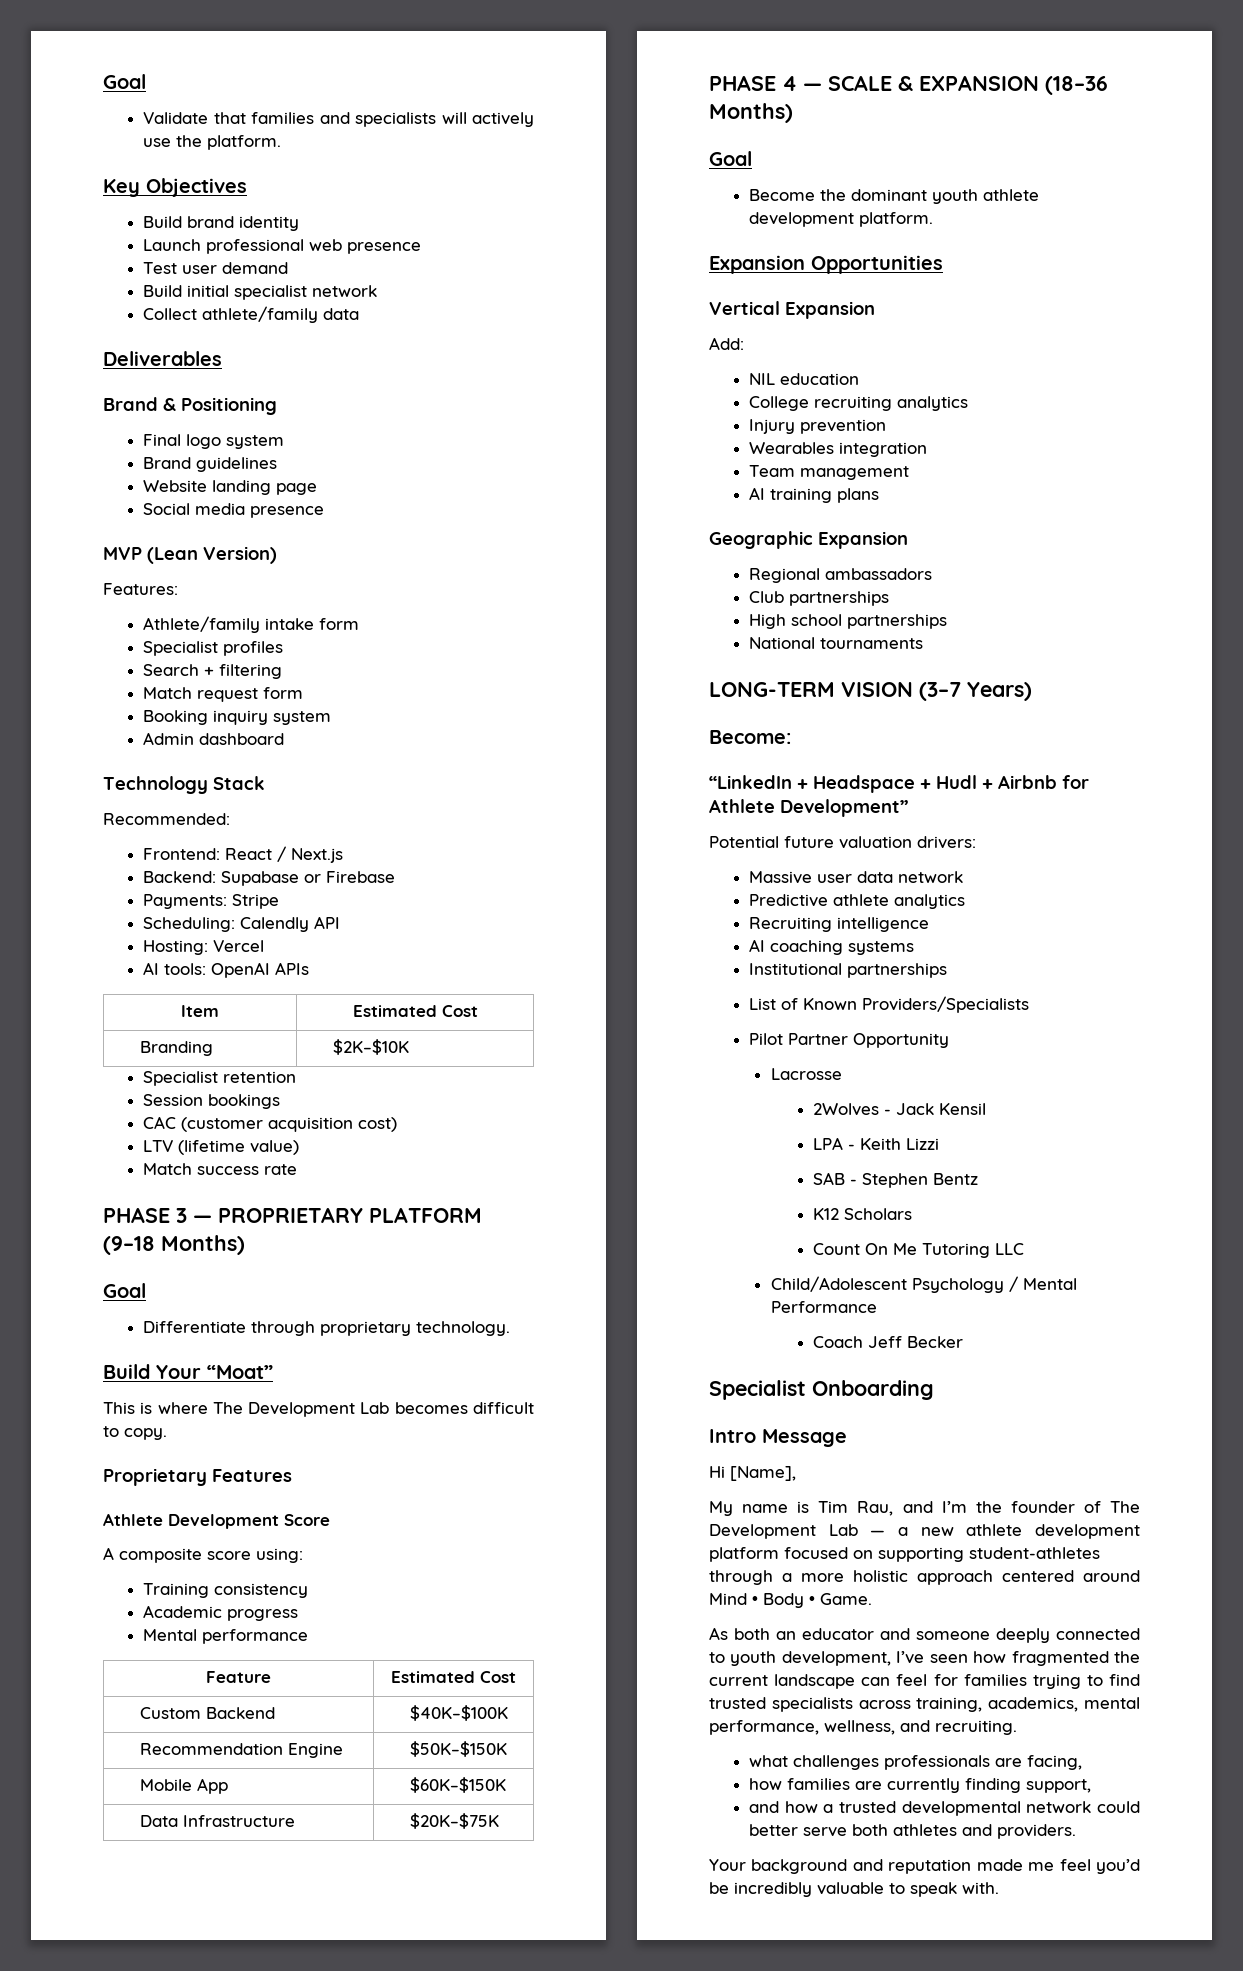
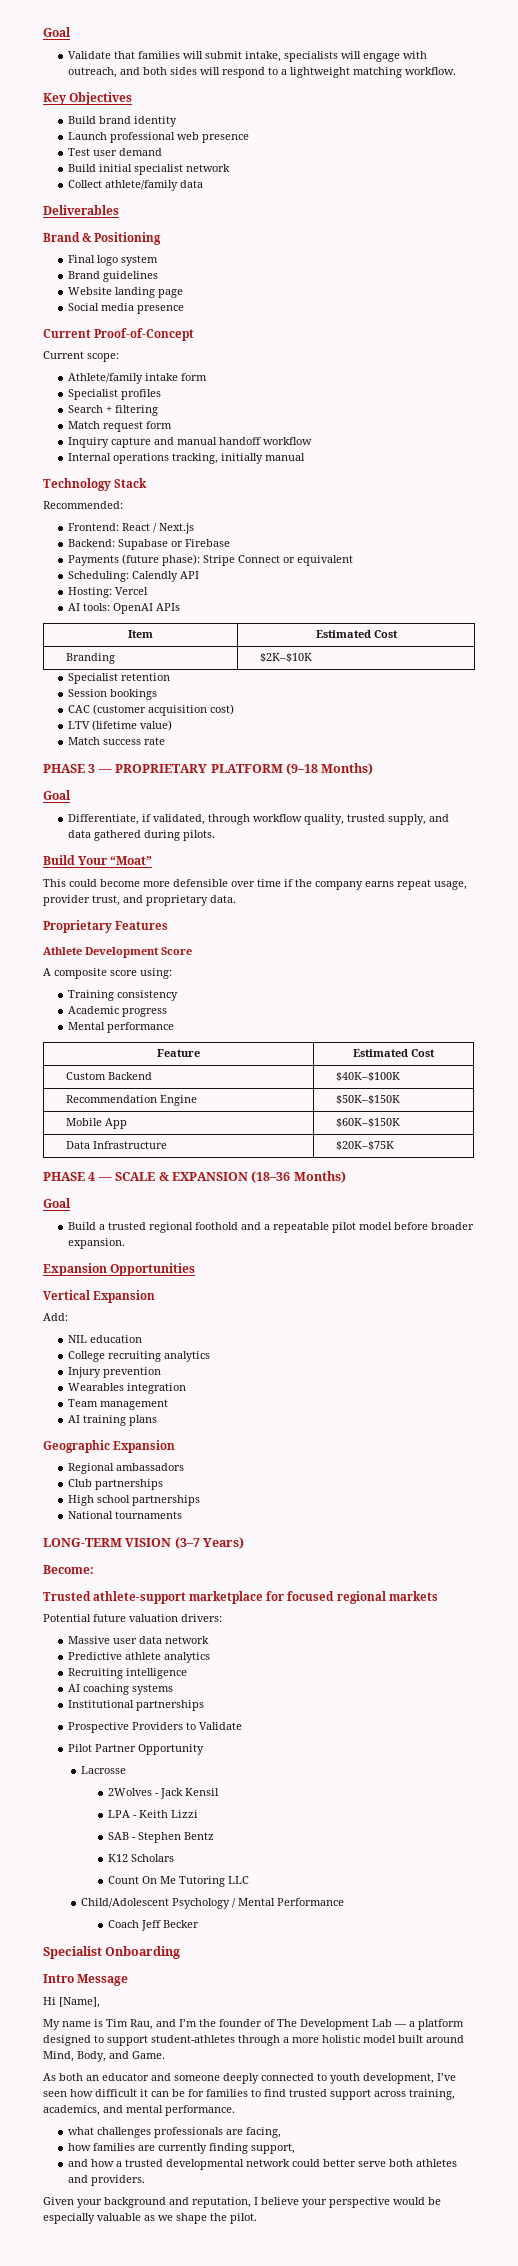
[319,112,534,127] [143,135,282,150] and specialists will actively use the platform. -> [183,51,428,62] [68,67,457,78] will submit intake, specialists will engage with outreach, and both sides will respond to a lightweight matching workflow.
[103,546,277,564] [103,583,178,595] MVP (Lean Version) // Features: -> [43,328,195,341] [43,351,119,362] Current Proof-of-Concept // Current scope:
[143,710,332,725] [143,732,285,745] Booking inquiry system // Admin dashboard -> [68,437,313,448] [68,453,306,464] Inquiry capture and manual handoff workflow // Internal operations tracking, initially manual
[143,894,280,909] Payments: Stripe -> [68,554,354,566] Payments (future phase): Stripe Connect or equivalent
[143,1321,511,1336] [103,1364,273,1379] [103,1402,534,1417] [103,1426,167,1440] Differentiate through proprietary technology. // Build Your “Moat” // This is where The Development Lab becomes difficult to copy. -> [68,814,450,825] [68,830,216,841] [43,855,153,865] [43,879,467,890] [43,895,236,906] Differentiate, if validated, through workflow quality, trusted supply, and data gathered during pilots. // Build Your “Moat” // This could become more defensible over time if the company earns repeat usage, provider trust, and proprietary data.
[749,189,1040,204] [749,212,934,227] Become the dominant youth athlete development platform. -> [68,1222,475,1233] [68,1238,126,1249] Build a trusted regional foothold and a repeatable pilot model before broader expansion.
[709,775,1089,793] [709,799,908,817] “LinkedIn + Headspace + Hudl + Airbnb for Athlete Development” -> [43,1591,438,1604] Trusted athlete-support marketplace for focused regional markets
[749,996,1030,1013] List of Known Providers/Specialists -> [68,1722,243,1733] Prospective Providers to Validate
[920,1524,1140,1539] [709,1547,964,1562] new athlete development platform focused on supporting -> [418,2019,464,2030] [43,2035,148,2046] platform designed to support
[917,1570,1140,1585] [709,1593,815,1608] approach centered around Mind • Body • -> [363,2035,464,2043] [43,2051,129,2062] model built around Mind, Body, and
[1011,1651,1140,1666] [709,1674,928,1689] fragmented the current landscape can feel -> [95,2089,185,2097] difficult it can be
[1032,1674,1081,1689] trying -> (248, 2093) none
[771,1697,853,1712] specialists -> [330,2089,371,2100] support
[1084,1697,1140,1709] [709,1720,1017,1735] mental performance, wellness, and recruiting. -> [103,2105,235,2116] and mental performance.
[709,1859,1140,1874] [709,1882,999,1897] Your background and reputation made me feel you’d be incredibly valuable to speak with. -> [43,2197,441,2208] [43,2213,257,2224] Given your background and reputation, I believe your perspective would be especially valuable as we shape the pilot.

